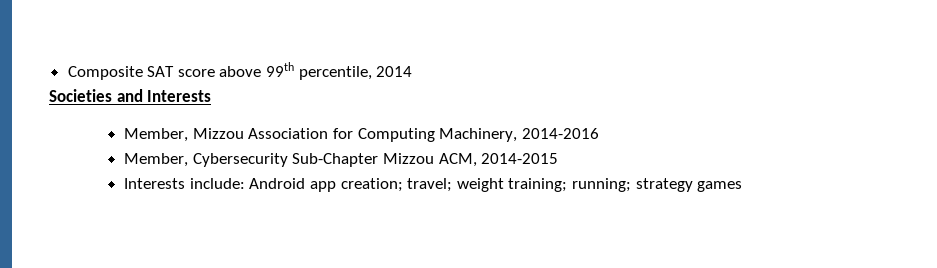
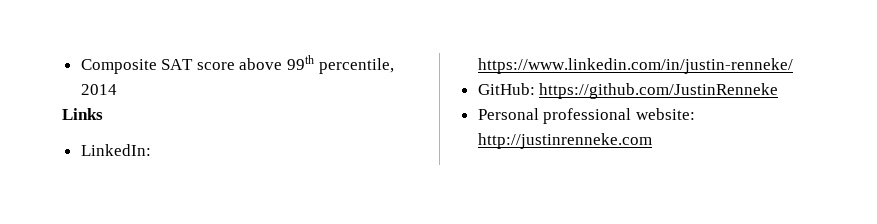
[49,89,212,102] [124,128,599,142] [124,153,559,167] [124,178,743,192] Societies and Interests // Member, Mizzou Association for Computing Machinery, 2014-2016 // Member, Cybersecurity Sub-Chapter Mizzou ACM, 2014-2015 // Interests include: Android app creation; travel; weight training; running; strategy games -> [62,108,103,120] [80,144,151,156] [477,58,793,74] [477,83,779,99] [477,108,695,124] [477,133,652,149] Links // LinkedIn: https://www.linkedin.com/in/justin-renneke/ // GitHub: https://github.com/JustinRenneke // Personal professional website: http://justinrenneke.com

